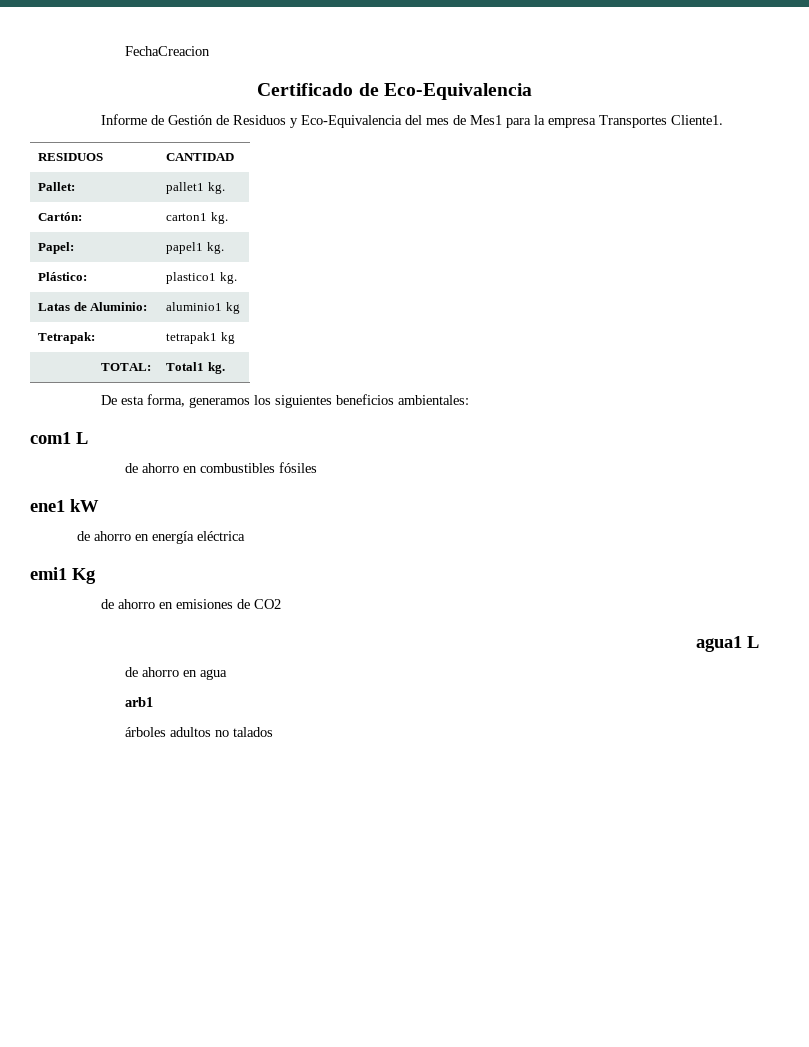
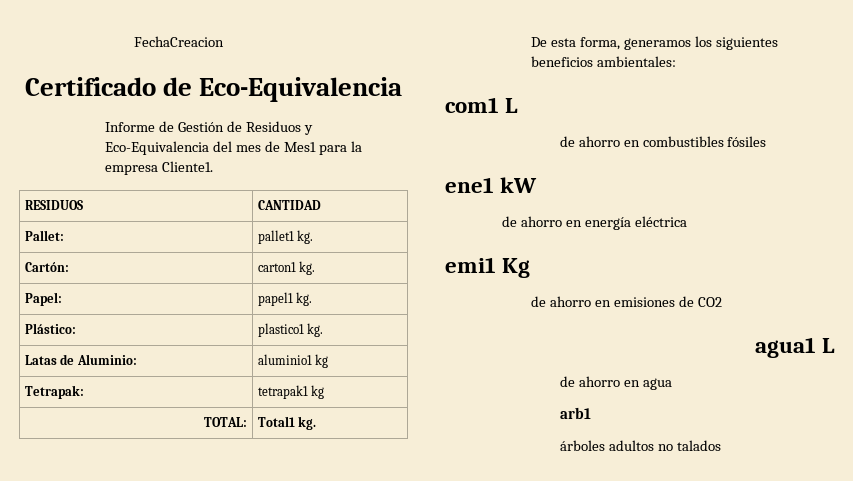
[599,115,668,128] Transportes -> (159, 170) none

